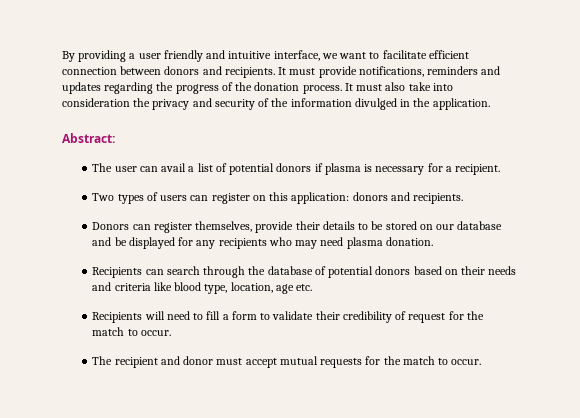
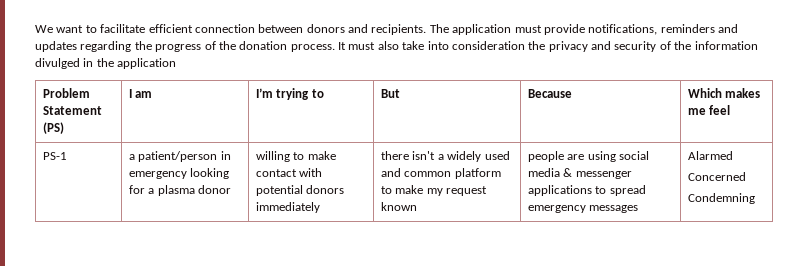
[62,50,338,62] By providing a user friendly and intuitive interface, we -> [35,25,53,33] We
[278,67,287,75] It -> [429,24,512,35] The application
[432,98,490,110] [62,133,115,143] [92,163,501,175] [92,192,464,204] [92,221,503,233] [92,237,433,249] [92,266,517,278] [92,282,313,294] [92,311,484,323] [92,327,171,336] [92,356,482,368] application. // Abstract: // The user can avail a list of potential donors if plasma is necessary for a recipient. // Two types of users can register on this application: donors and recipients. // Donors can register themselves, provide their details to be stored on our database and be displayed for any recipients who may need plasma donation. // Recipients can search through the database of potential donors based on their needs and criteria like blood type, location, age etc. // Recipients will need to fill a form to validate their credibility of request for the match to occur. // The recipient and donor must accept mutual requests for the match to occur. -> [117,58,177,69] [43,88,91,98] [43,106,103,115] [43,122,65,134] [129,89,153,98] [256,88,324,100] [381,89,401,98] [528,89,573,98] [688,88,761,98] [688,105,731,115] [43,152,68,160] [129,151,231,162] [129,168,230,179] [129,185,232,196] [256,151,336,162] [256,168,323,177] [256,185,345,196] [256,202,321,213] [381,151,510,162] [381,168,501,179] [381,185,488,196] [381,202,418,211] [528,151,650,162] [528,168,632,179] [528,185,646,196] [528,205,639,213] [688,151,734,160] [688,172,747,181] [688,193,756,204] application // Problem Statement (PS) | I am | I’m trying to | But | Because | Which makes me feel // PS-1 | a patient/person in emergency looking for a plasma donor | willing to make contact with potential donors immediately | there isn't a widely used and common platform to make my request known | people are using social media & messenger applications to spread emergency messages | Alarmed // Concerned // Condemning

